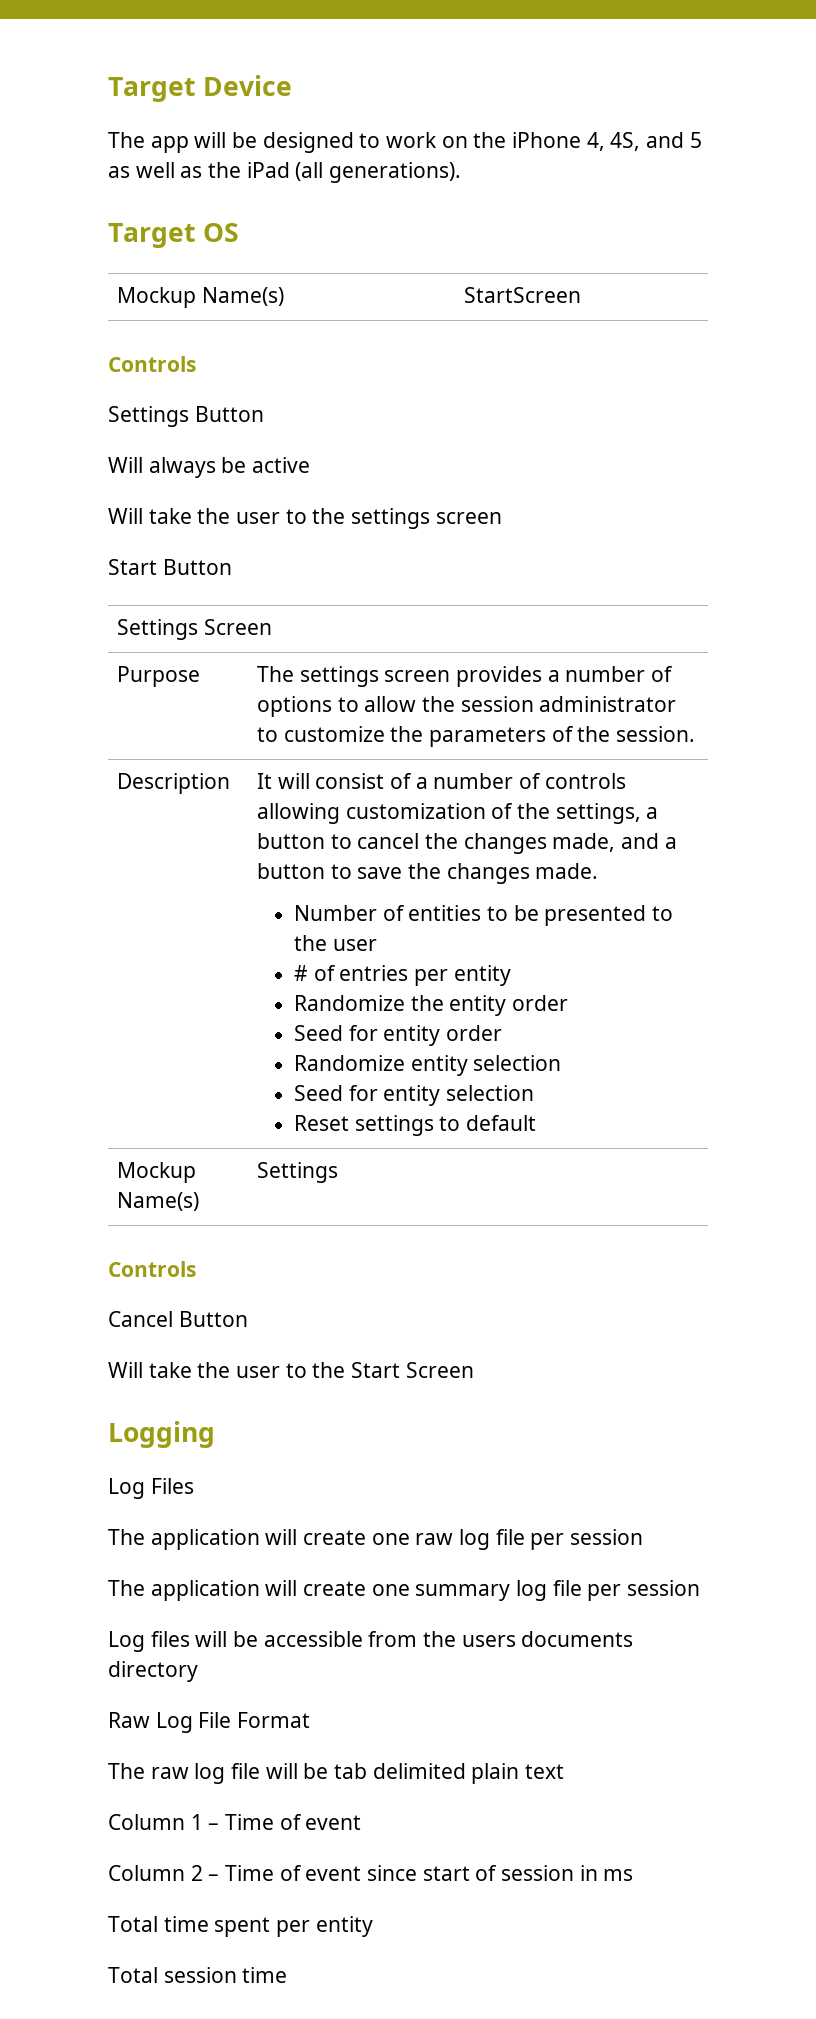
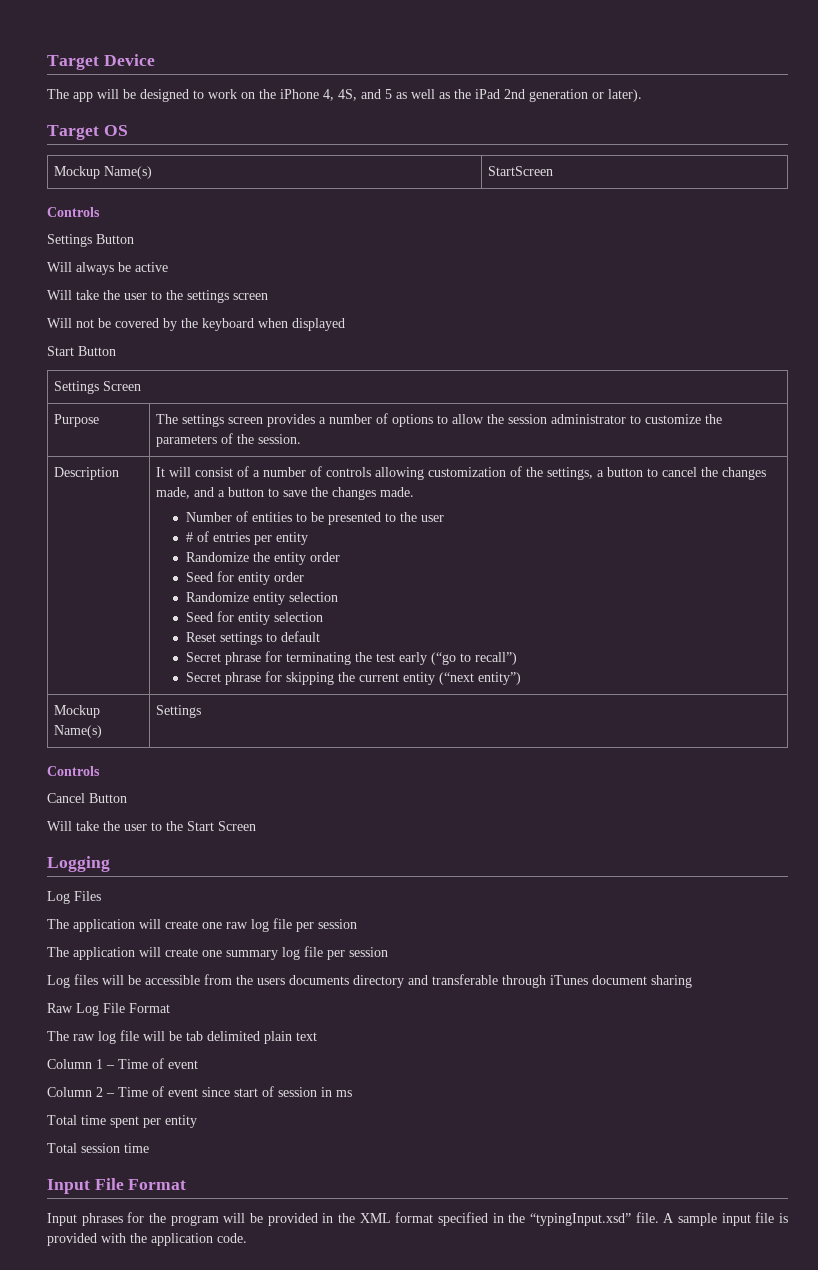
[295,162,462,183] (all generations). -> [504,89,642,102] 2nd generation or later).
(502, 518) none -> [47,318,345,331] // Will not be covered by the keyboard when displayed
(537, 1123) none -> [186,651,518,665] [186,671,522,685] // Secret phrase for terminating the test early (“go to recall”) // Secret phrase for skipping the current entity (“next entity”)
(198, 1671) none -> [408,974,692,988] and transferable through iTunes document sharing
(288, 1975) none -> [47,1178,187,1194] [47,1212,788,1226] [47,1233,247,1246] // Input File Format // Input phrases for the program will be provided in the XML format specified in the “typingInput.xsd” file. A sample input file is provided with the application code.

